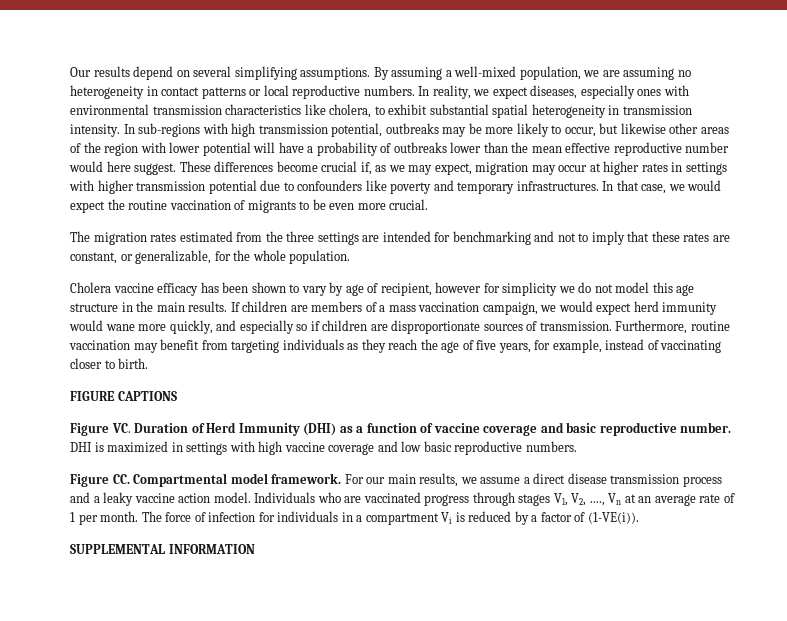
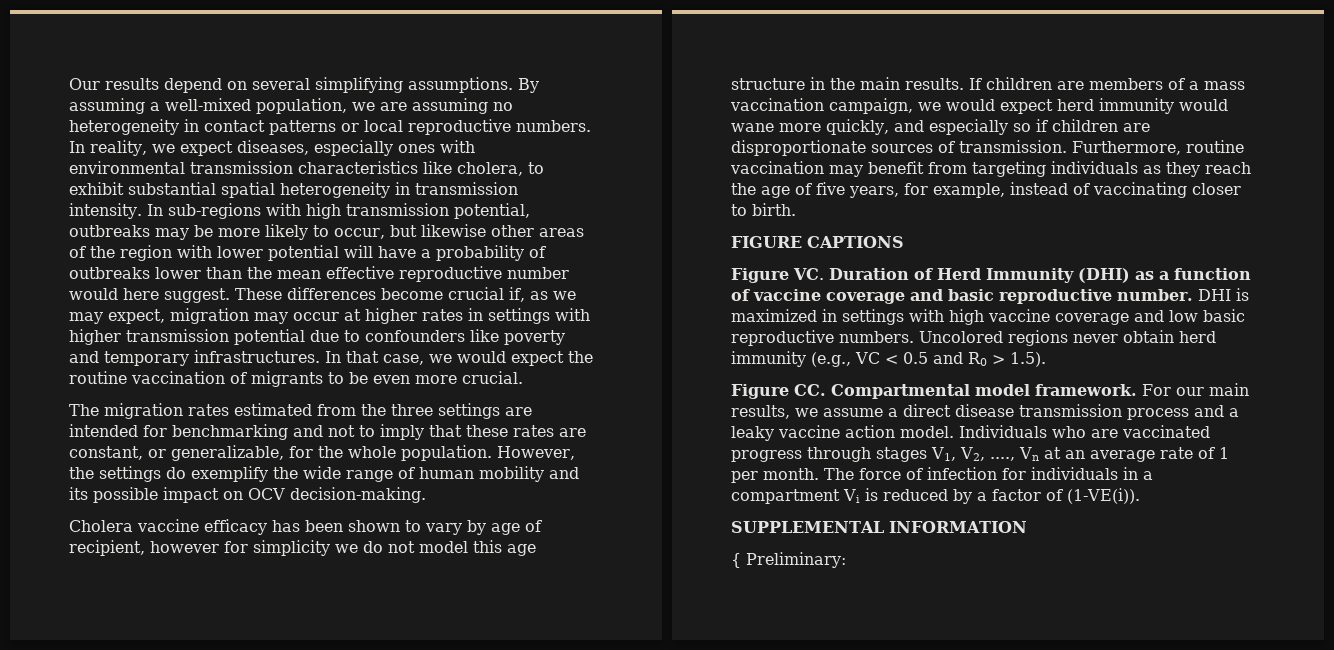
(351, 257) none -> [497,446,575,460] [69,466,579,482] [69,487,426,503] However, the settings do exemplify the wide range of human mobility and its possible impact on OCV decision-making.
(577, 446) none -> [919,330,1216,346] [731,351,1046,367] Uncolored regions never obtain herd immunity (e.g., VC < 0.5 and R0 > 1.5).
(255, 549) none -> [731,552,846,568] // { Preliminary:

